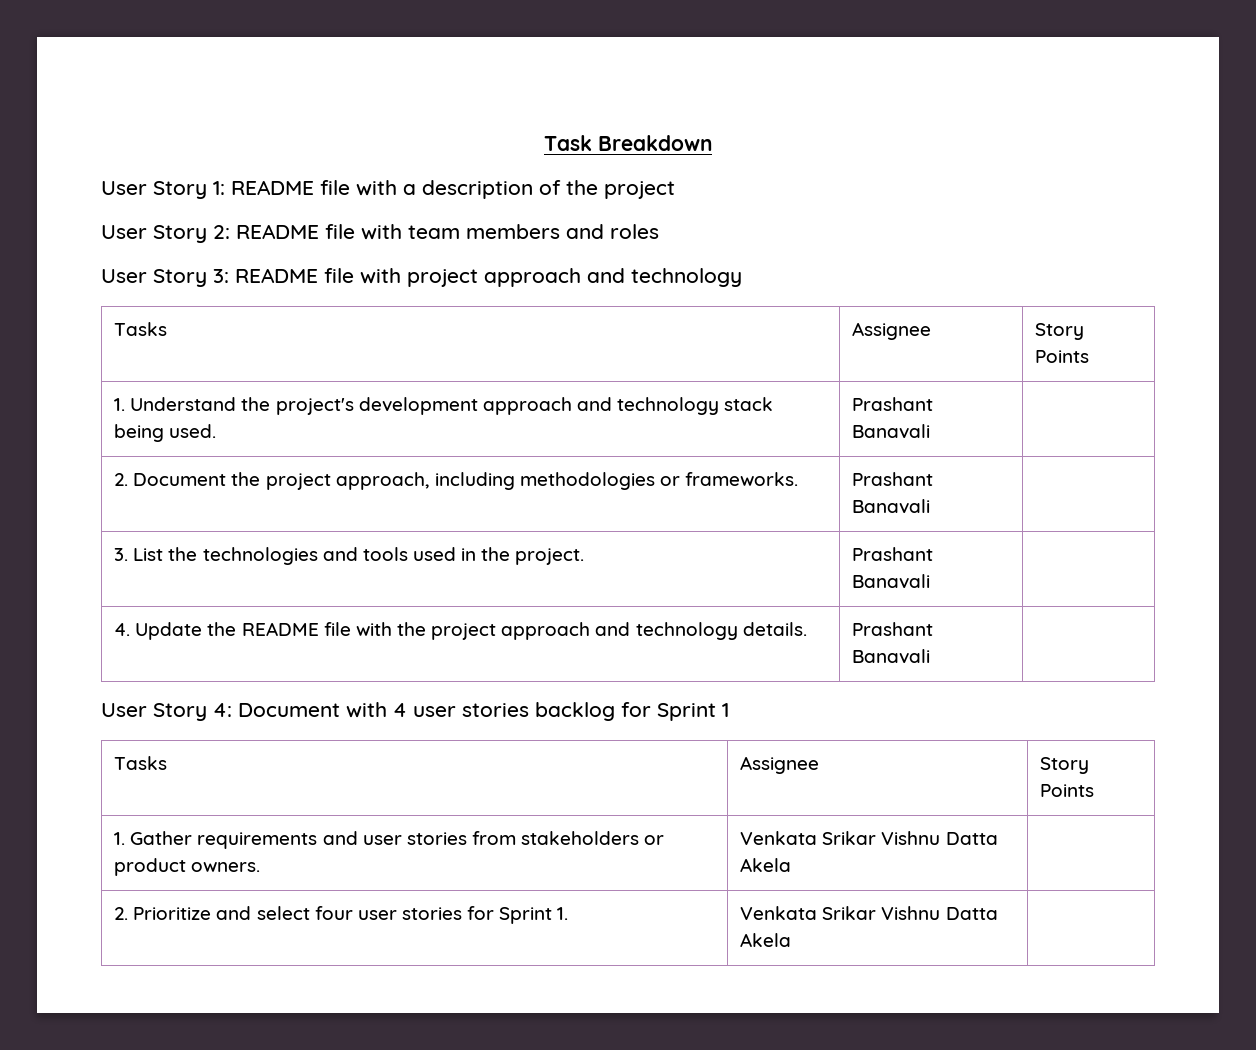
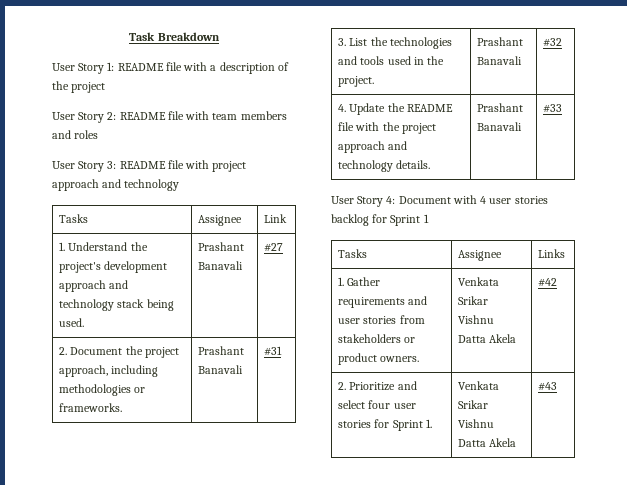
[1035,323,1085,340] [1035,350,1090,363] Story Points -> [264,214,288,223] Link
(931, 431) none -> [264,243,284,252] #27
(931, 506) none -> [264,346,283,356] #31
(931, 581) none -> [543,38,563,47] #32
(931, 656) none -> [543,104,563,113] #33
[1040,757,1090,774] [1040,784,1095,797] Story Points -> [538,249,566,258] Links
(792, 865) none -> [538,278,558,287] #42
(792, 940) none -> [538,382,558,391] #43

